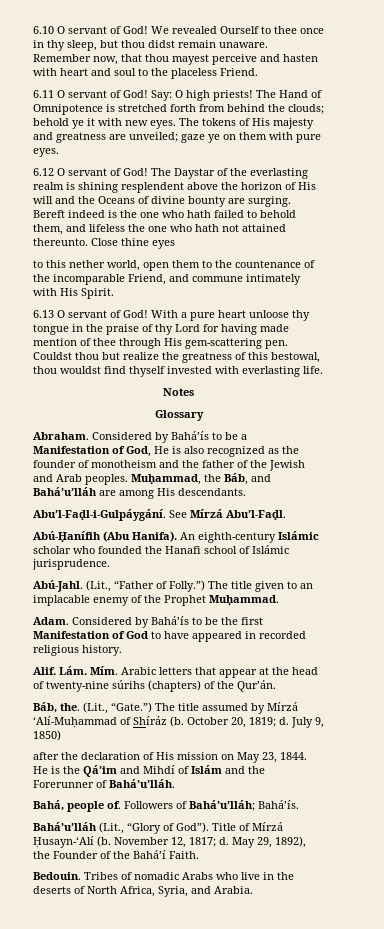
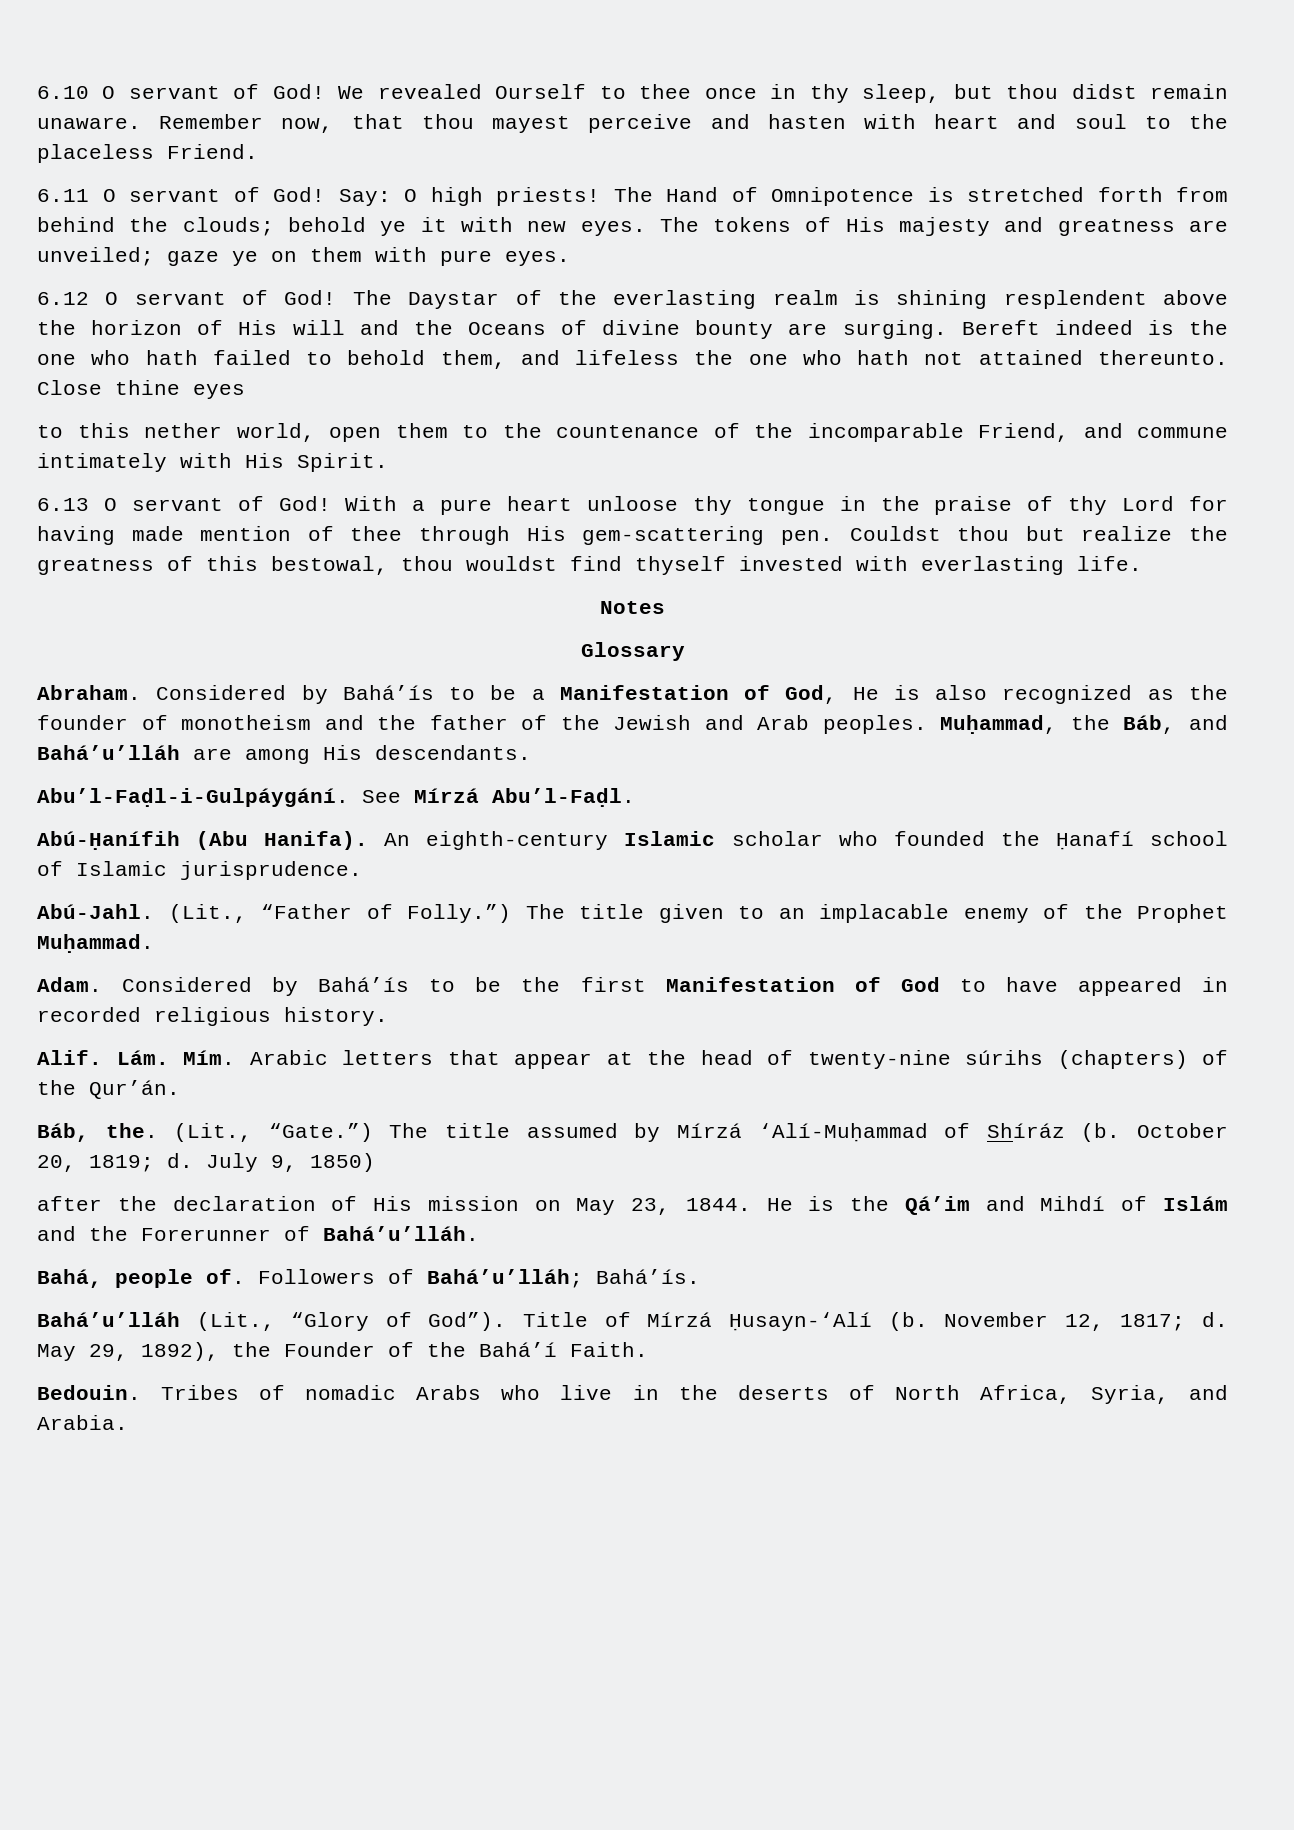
[278,531,319,540] Islámic -> [624,831,716,846] Islamic
[165,546,201,554] Hanafi -> [1055,831,1134,850] Ḥanafí
[252,545,289,554] Islámic -> [76,861,167,876] Islamic

